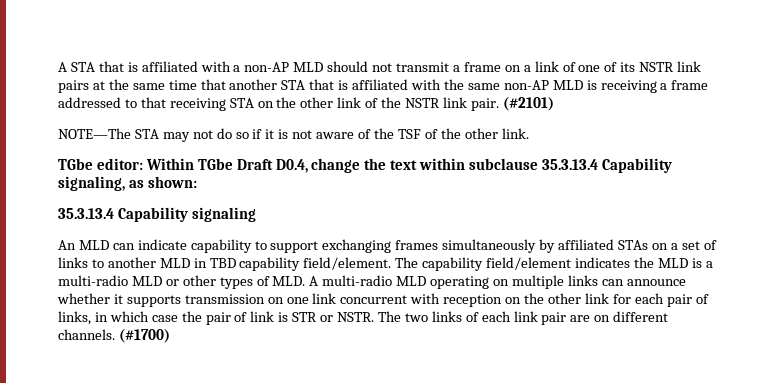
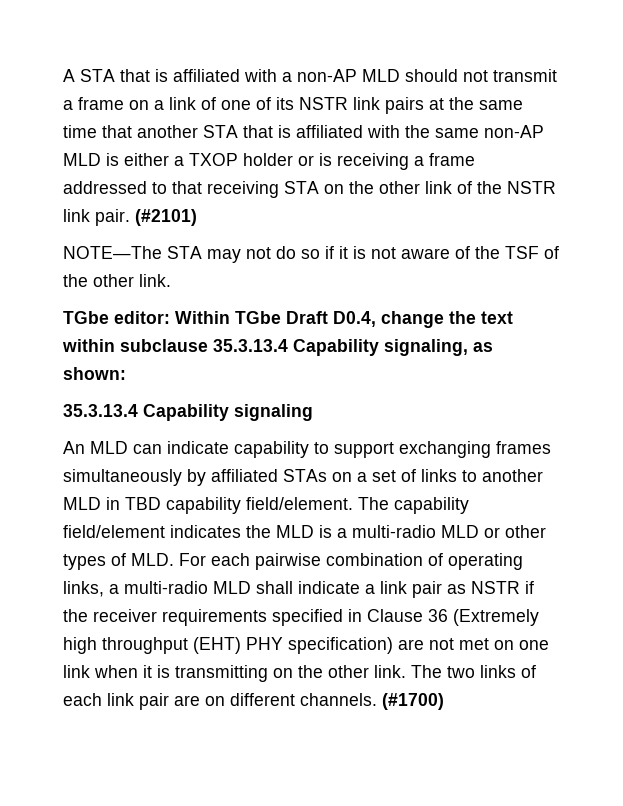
(597, 85) none -> [124,153,332,166] either a TXOP holder or is
[309,275,686,289] [57,293,709,307] [58,311,375,325] A multi-radio MLD operating on multiple links can announce whether it supports transmission on one link concurrent with reception on the other link for each pair of links, in which case the pair of link is STR or NSTR. -> [179,553,523,570] [63,581,534,598] [63,609,539,626] [63,637,549,654] [63,665,406,682] For each pairwise combination of operating links, a multi-radio MLD shall indicate a link pair as NSTR if the receiver requirements specified in Clause 36 (Extremely high throughput (EHT) PHY specification) are not met on one link when it is transmitting on the other link.

